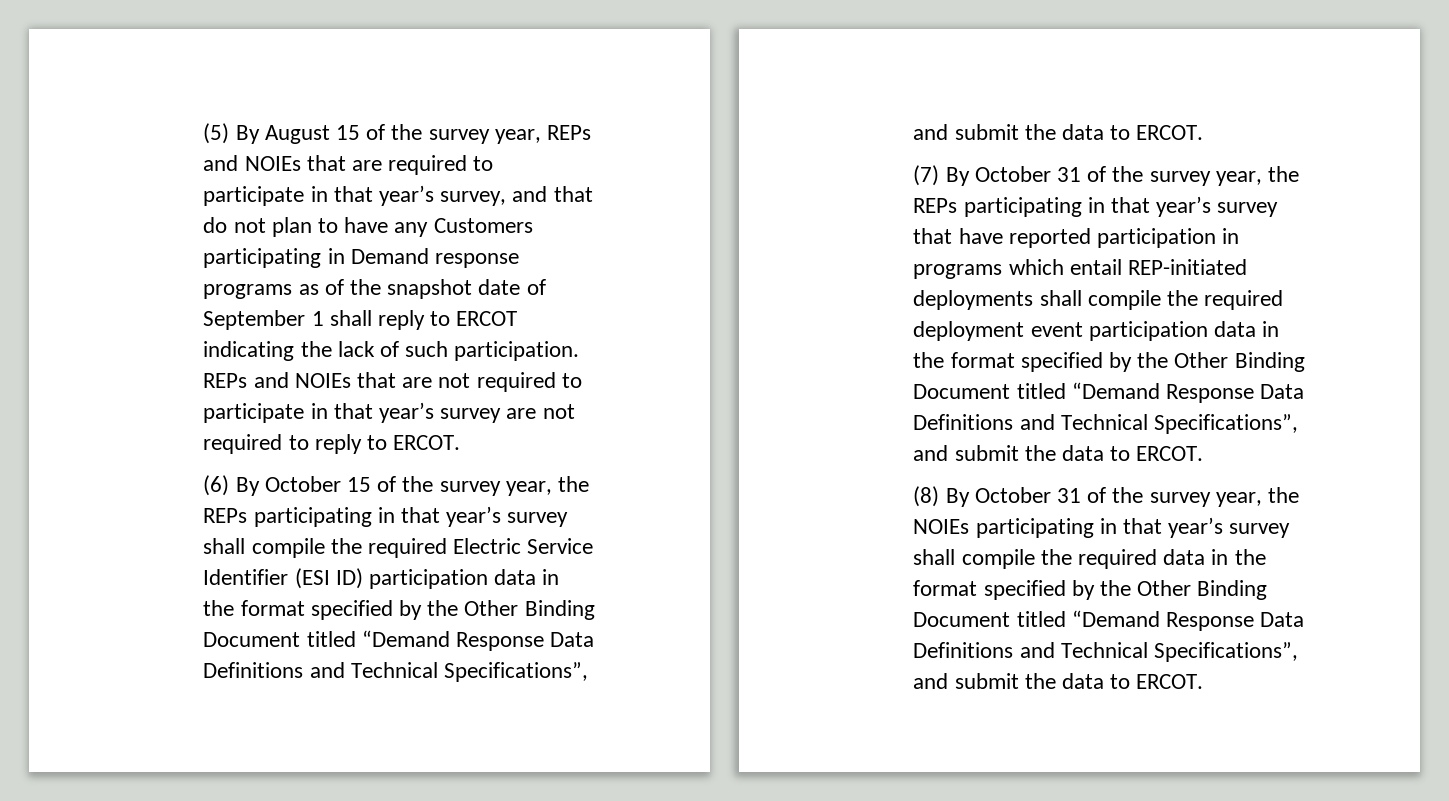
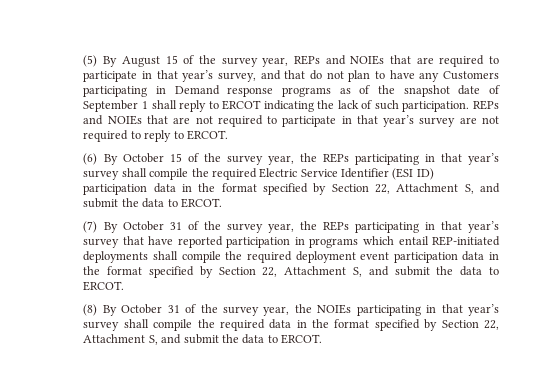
[427,600,595,620] [203,630,595,651] [203,662,588,682] the Other Binding Document titled “Demand Response Data Definitions and Technical Specifications”, -> [331,183,474,194] Section 22, Attachment S,
[1137,352,1305,372] [913,382,1305,403] [913,414,1298,434] the Other Binding Document titled “Demand Response Data Definitions and Technical Specifications”, -> [218,266,363,277] Section 22, Attachment S,
[1099,580,1268,600] [913,610,1305,631] [913,642,1298,662] the Other Binding Document titled “Demand Response Data Definitions and Technical Specifications”, -> [441,320,499,330] [83,334,158,345] Section 22, Attachment S,

